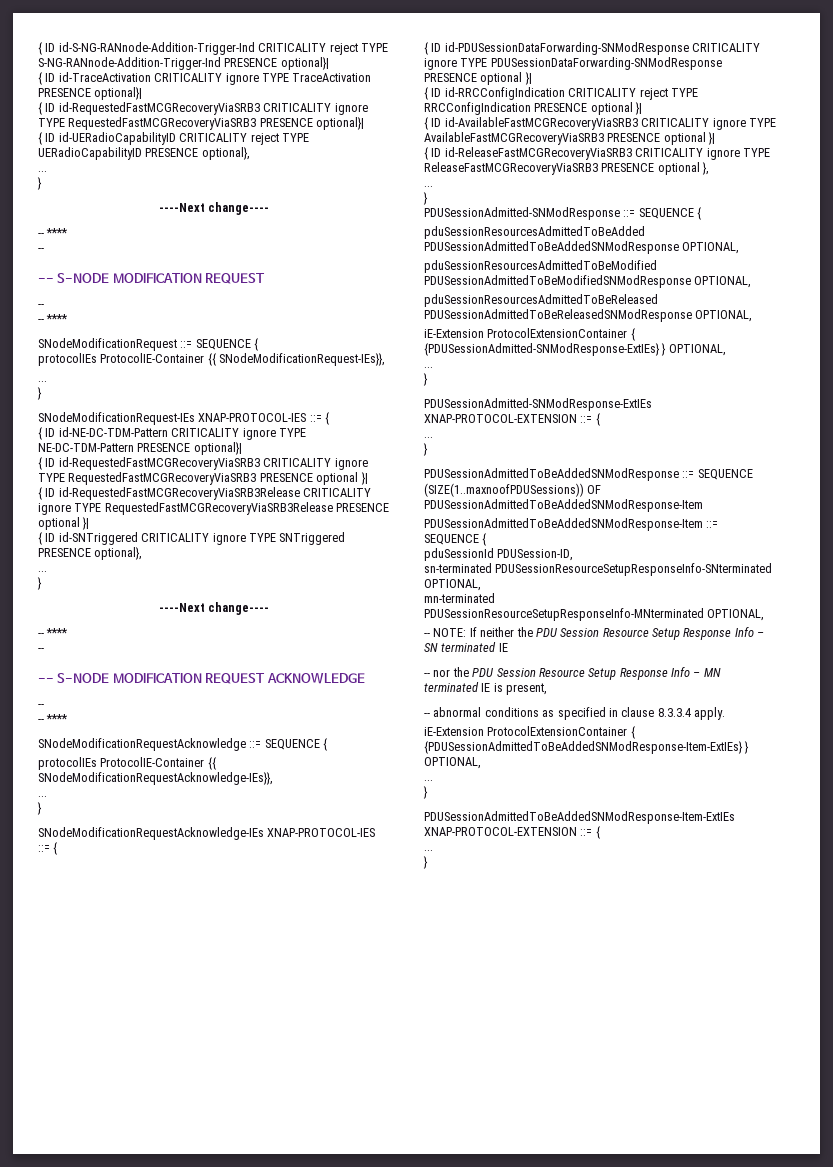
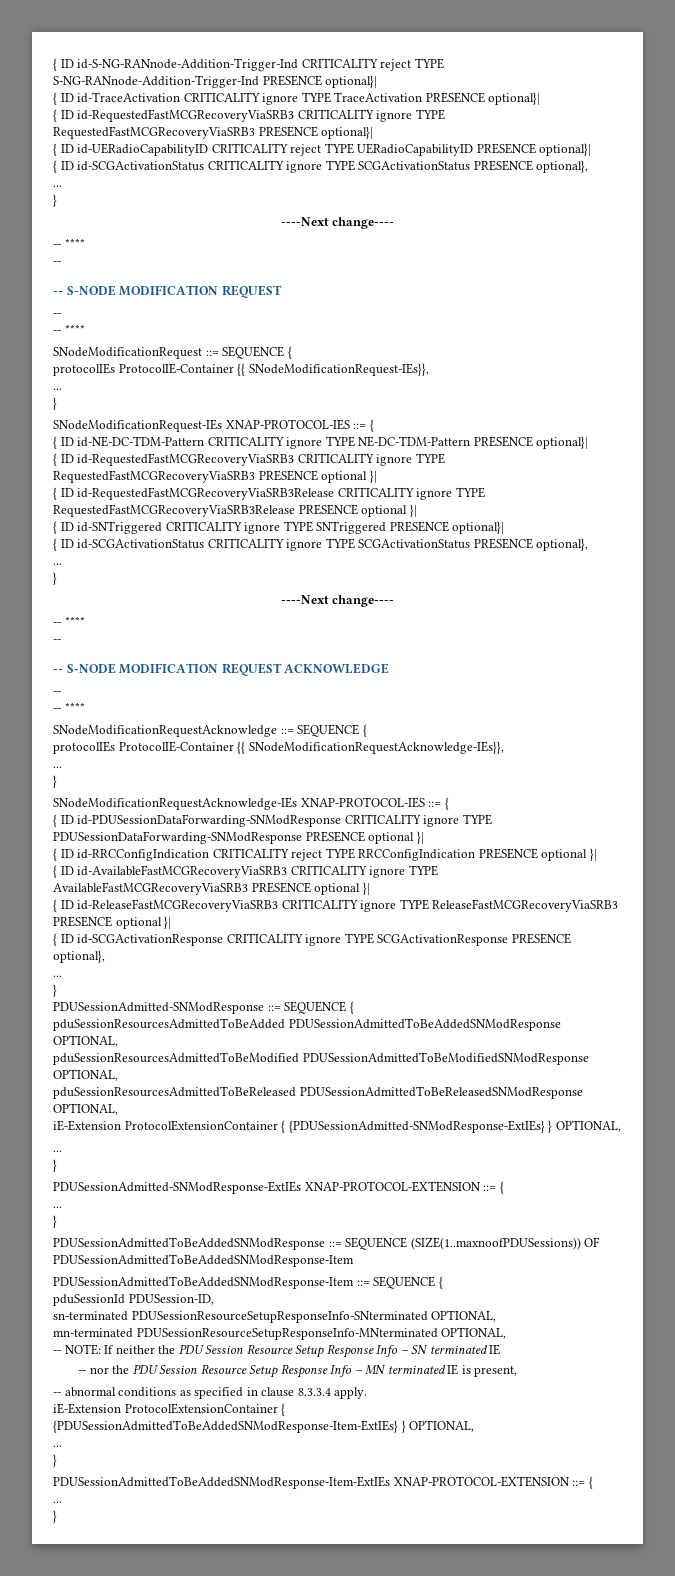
(199, 152) none -> [539,143,592,156] [53,160,533,173] optional}| // { ID id-SCGActivationStatus CRITICALITY ignore TYPE SCGActivationStatus PRESENCE
(91, 552) none -> [452,521,505,534] [53,538,533,551] optional}| // { ID id-SCGActivationStatus CRITICALITY ignore TYPE SCGActivationStatus PRESENCE
[702,162,710,175] }, -> [164,916,172,929] [53,933,571,946] [53,950,105,963] }| // { ID id-SCGActivationResponse CRITICALITY ignore TYPE SCGActivationResponse PRESENCE optional},

